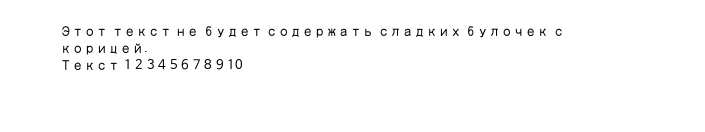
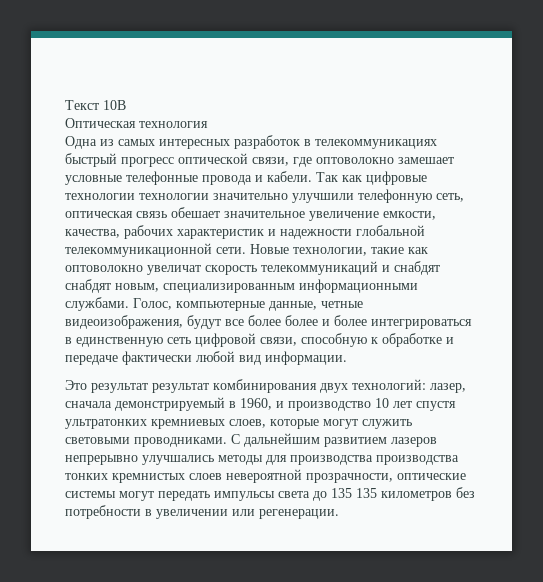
[60,26,565,38] [60,43,148,55] [60,59,244,71] Этот текст не будет содержать сладких булочек с корицей. // Текст 1 2 3 4 5 6 7 8 9 10 -> [65,100,126,110] [65,118,208,128] [65,135,437,149] [65,153,454,167] [65,171,427,185] [65,189,464,203] [65,207,436,221] [65,225,425,239] [65,243,428,257] [65,261,440,275] [65,279,418,293] [65,297,363,311] [65,315,472,329] [65,333,454,347] [65,351,347,365] [65,379,466,393] [65,397,456,411] [65,419,412,429] [65,433,437,447] [65,455,459,465] [65,469,466,483] [65,487,475,501] [65,505,339,519] Текст 10В // Оптическая технология // Одна из самых интересных разработок в телекоммуникациях быстрый прогресс оптической связи, где оптоволокно замешает условные телефонные провода и кабели. Так как цифровые технологии технологии значительно улучшили телефонную сеть, оптическая связь обешает значительное увеличение емкости, качества, рабочих характеристик и надежности глобальной телекоммуникационной сети. Новые технологии, такие как оптоволокно увеличат скорость телекоммуникаций и снабдят снабдят новым, специализированным информационными службами. Голос, компьютерные данные, четные видеоизображения, будут все более более и более интегрироваться в единственную сеть цифровой связи, способную к обработке и передаче фактически любой вид информации. // Это результат результат комбинирования двух технологий: лазер, сначала демонстрируемый в 1960, и производство 10 лет спустя ультратонких кремниевых слоев, которые могут служить световыми проводниками. С дальнейшим развитием лазеров непрерывно улучшались методы для производства производства тонких кремнистых слоев невероятной прозрачности, оптические системы могут передать импульсы света до 135 135 километров без потребности в увеличении или регенерации.

